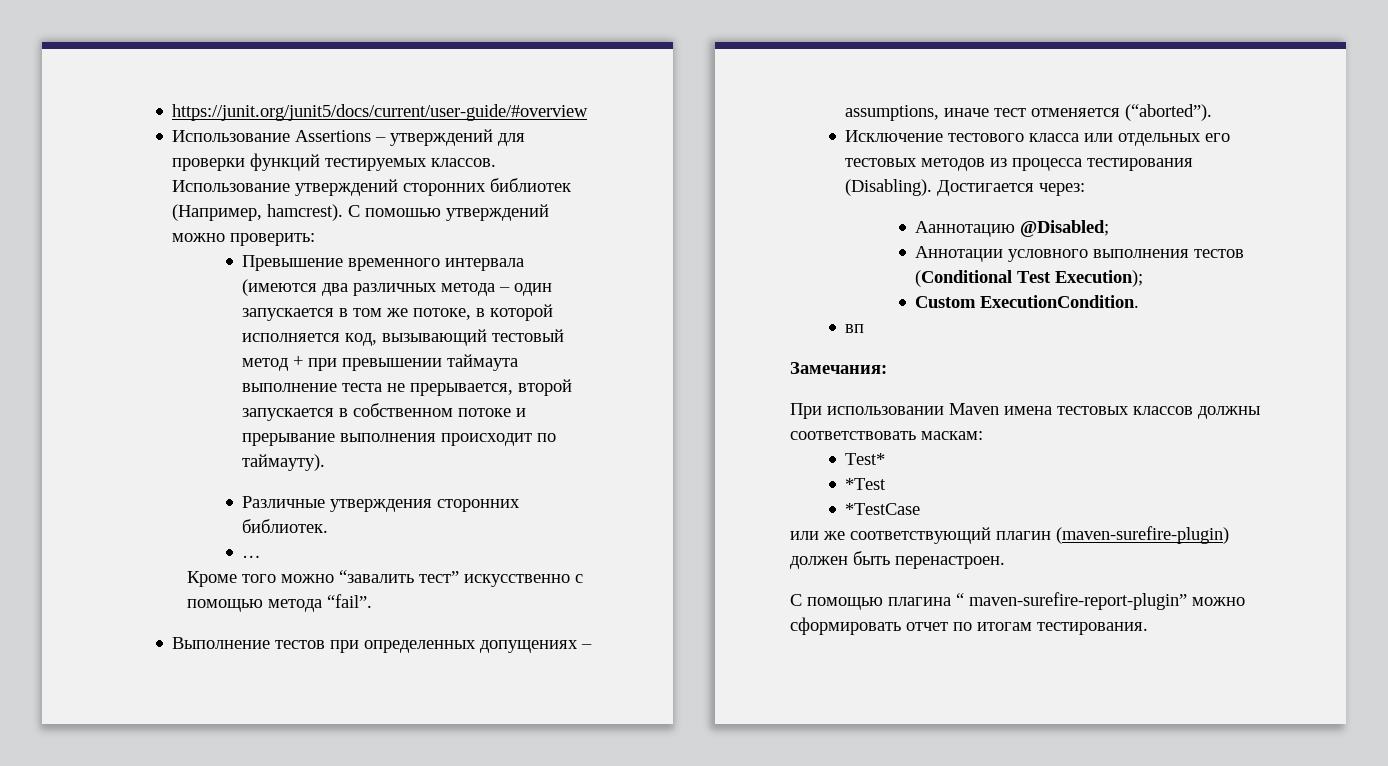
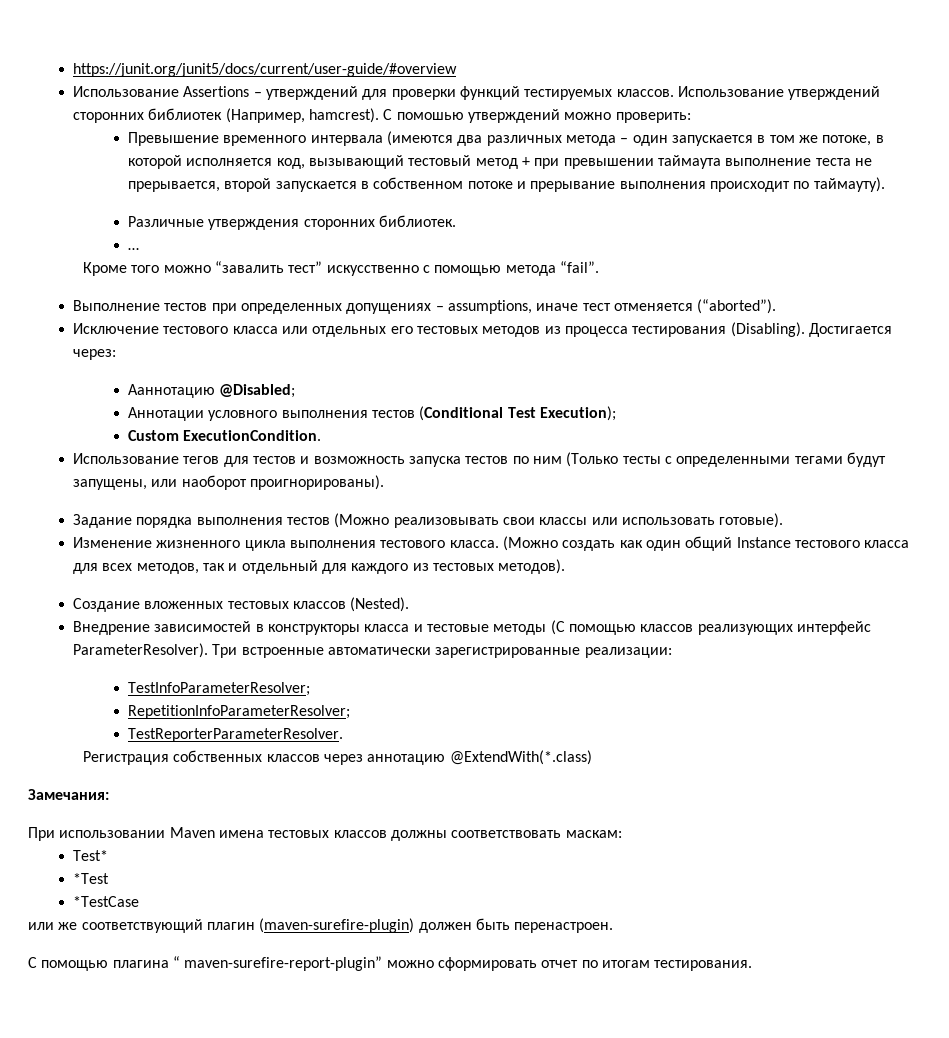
[845,324,865,333] вп -> [73,452,886,467] [73,475,385,490] [73,513,784,528] [73,536,910,551] [73,559,566,574] [73,597,410,612] [73,620,871,635] [73,643,672,658] [128,682,311,696] [128,705,351,719] [128,728,344,742] [83,750,592,765] Использование тегов для тестов и возможность запуска тестов по ним (Только тесты с определенными тегами будут запущены, или наоборот проигнорированы). // Задание порядка выполнения тестов (Можно реализовывать свои классы или использовать готовые). // Изменение жизненного цикла выполнения тестового класса. (Можно создать как один общий Instance тестового класса для всех методов, так и отдельный для каждого из тестовых методов). // Создание вложенных тестовых классов (Nested). // Внедрение зависимостей в конструкторы класса и тестовые методы (С помощью классов реализующих интерфейс ParameterResolver). Три встроенные автоматически зарегистрированные реализации: // TestInfoParameterResolver; // RepetitionInfoParameterResolver; // TestReporterParameterResolver. // Регистрация собственных классов через аннотацию @ExtendWith(*.class)

